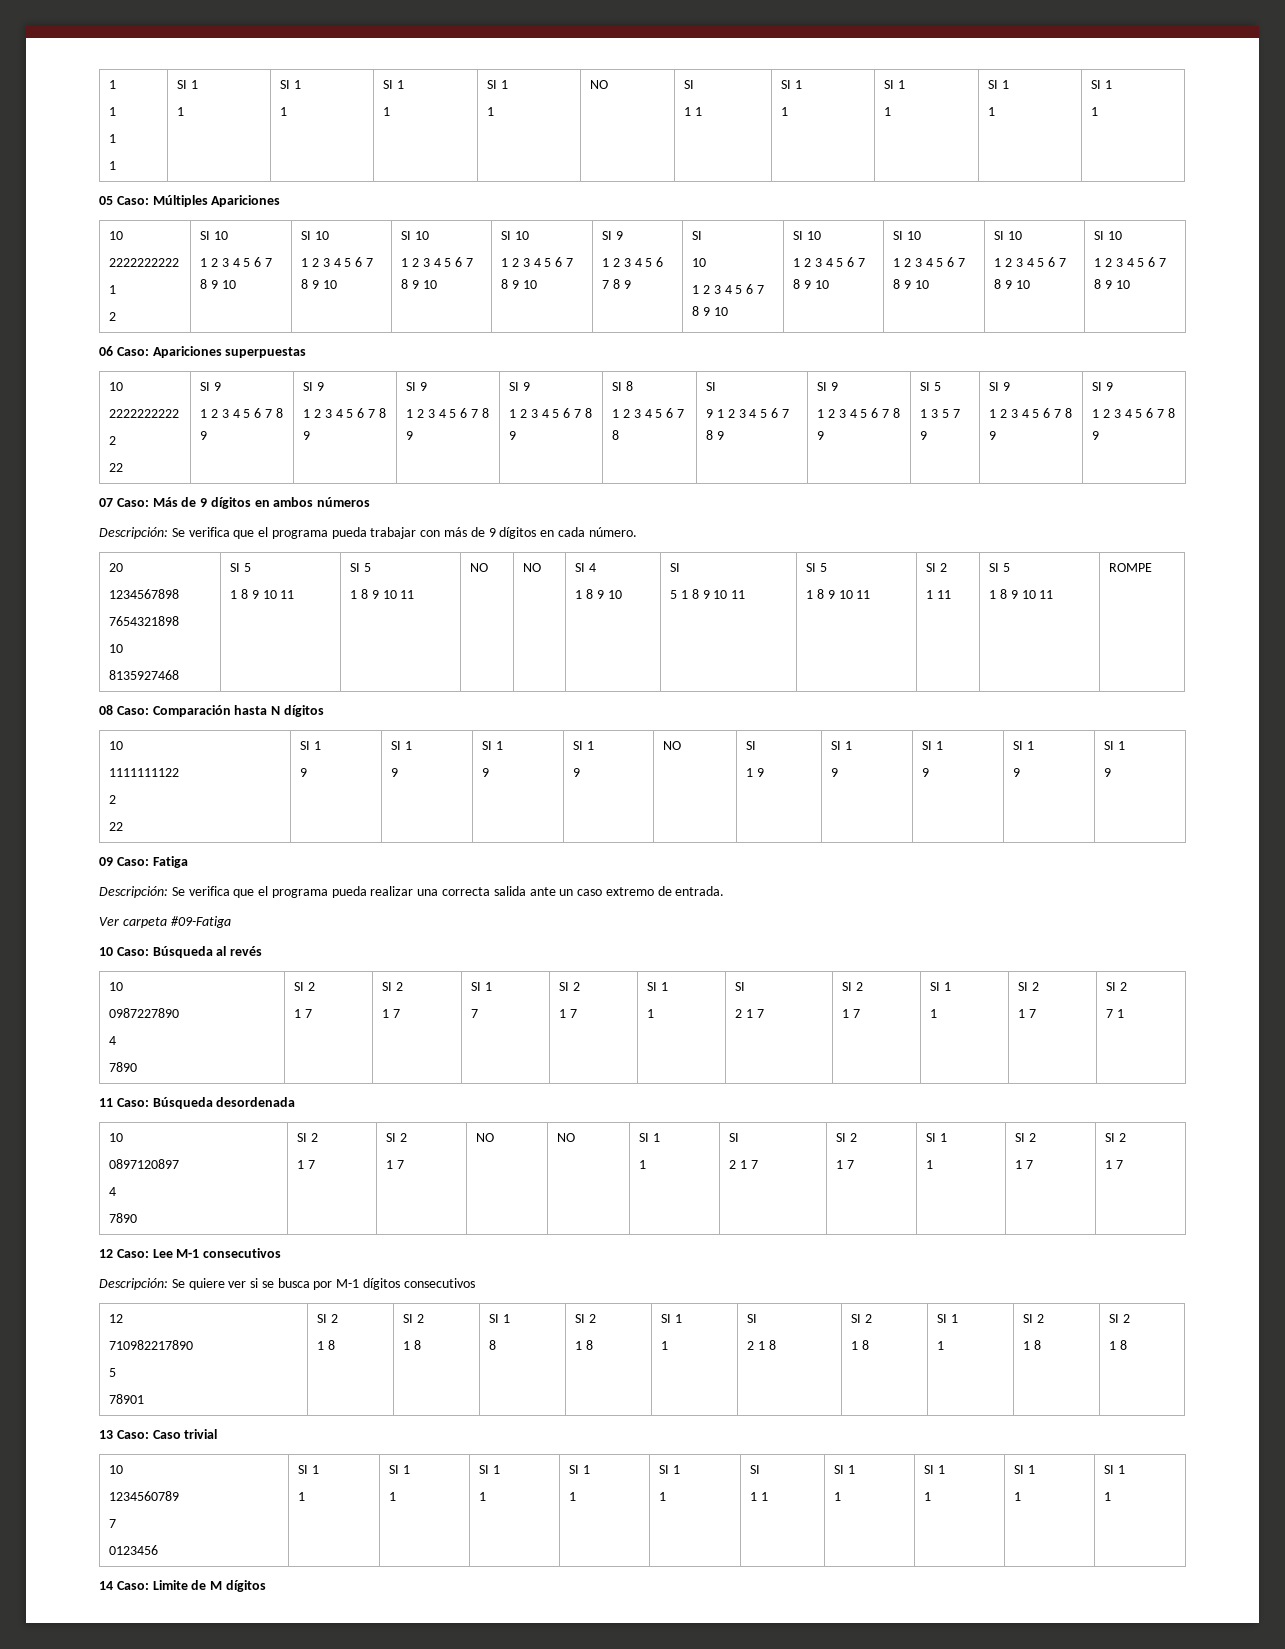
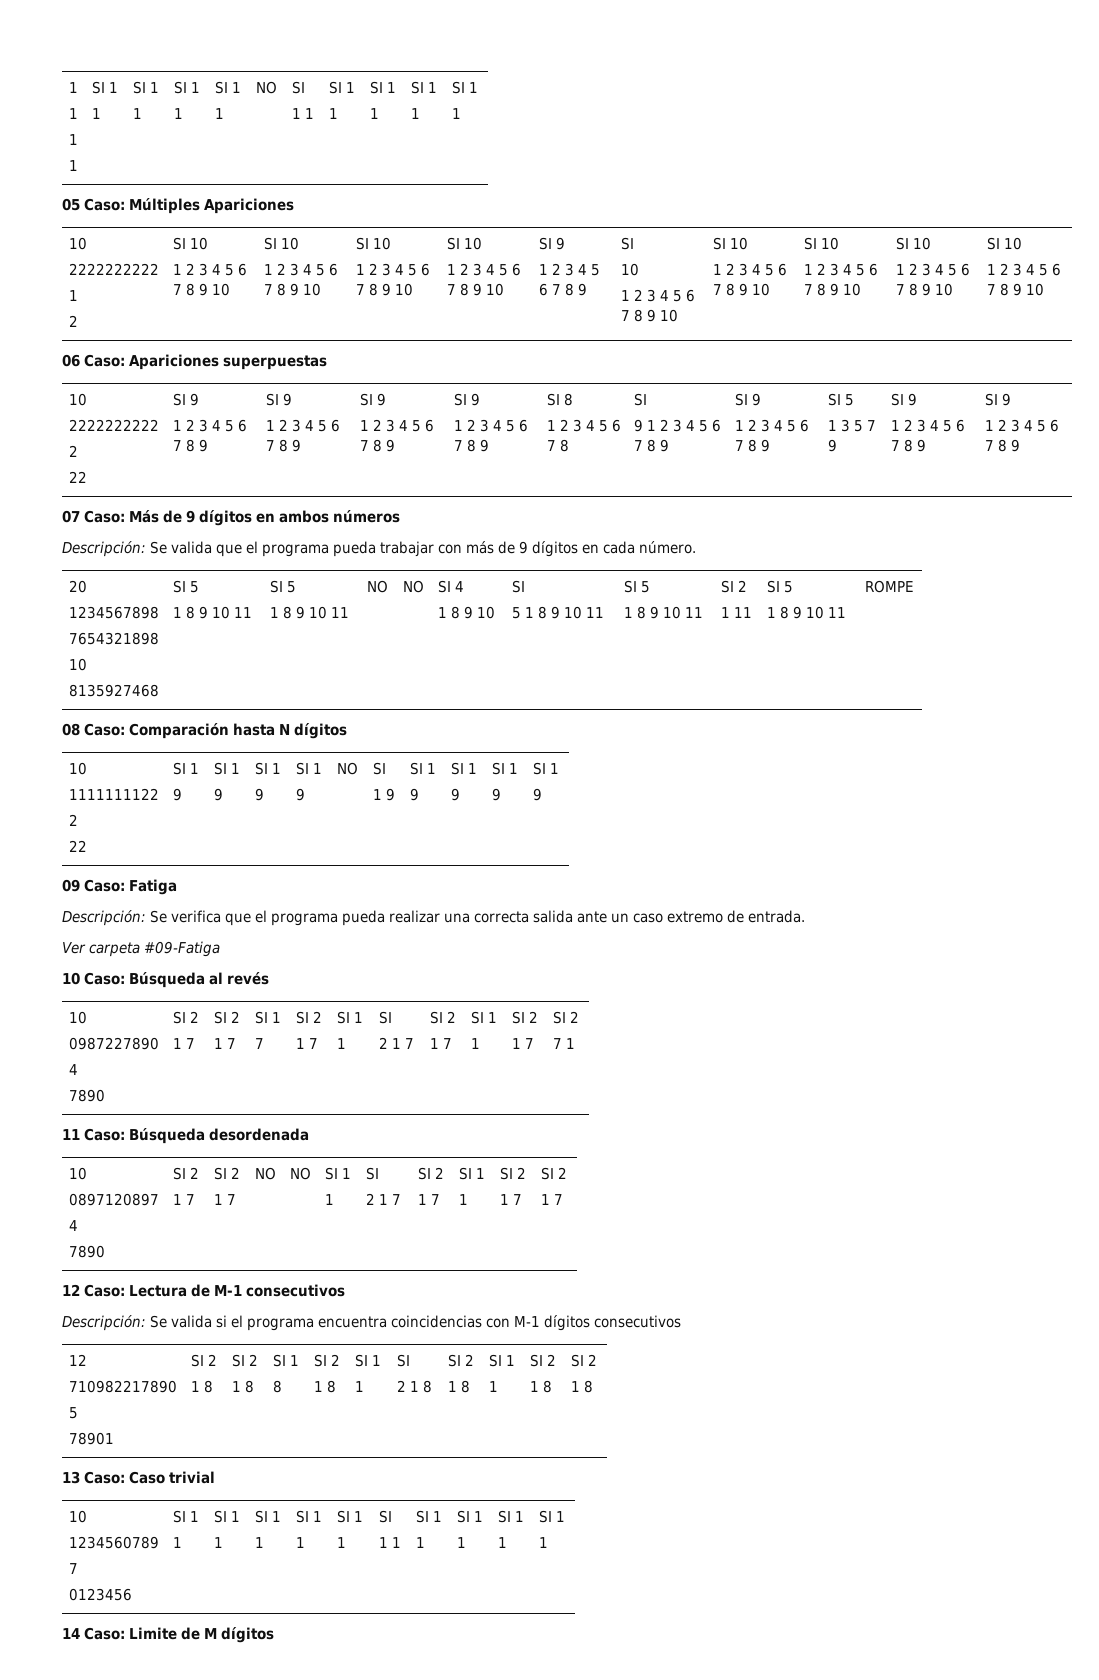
[188,527,230,537] verifica -> [171,541,212,554] valida
[152,1249,173,1258] Lee -> [129,1284,210,1297] Lectura de
[188,1278,333,1290] quiere ver si se busca por -> [171,1315,510,1331] valida si el programa encuentra coincidencias con

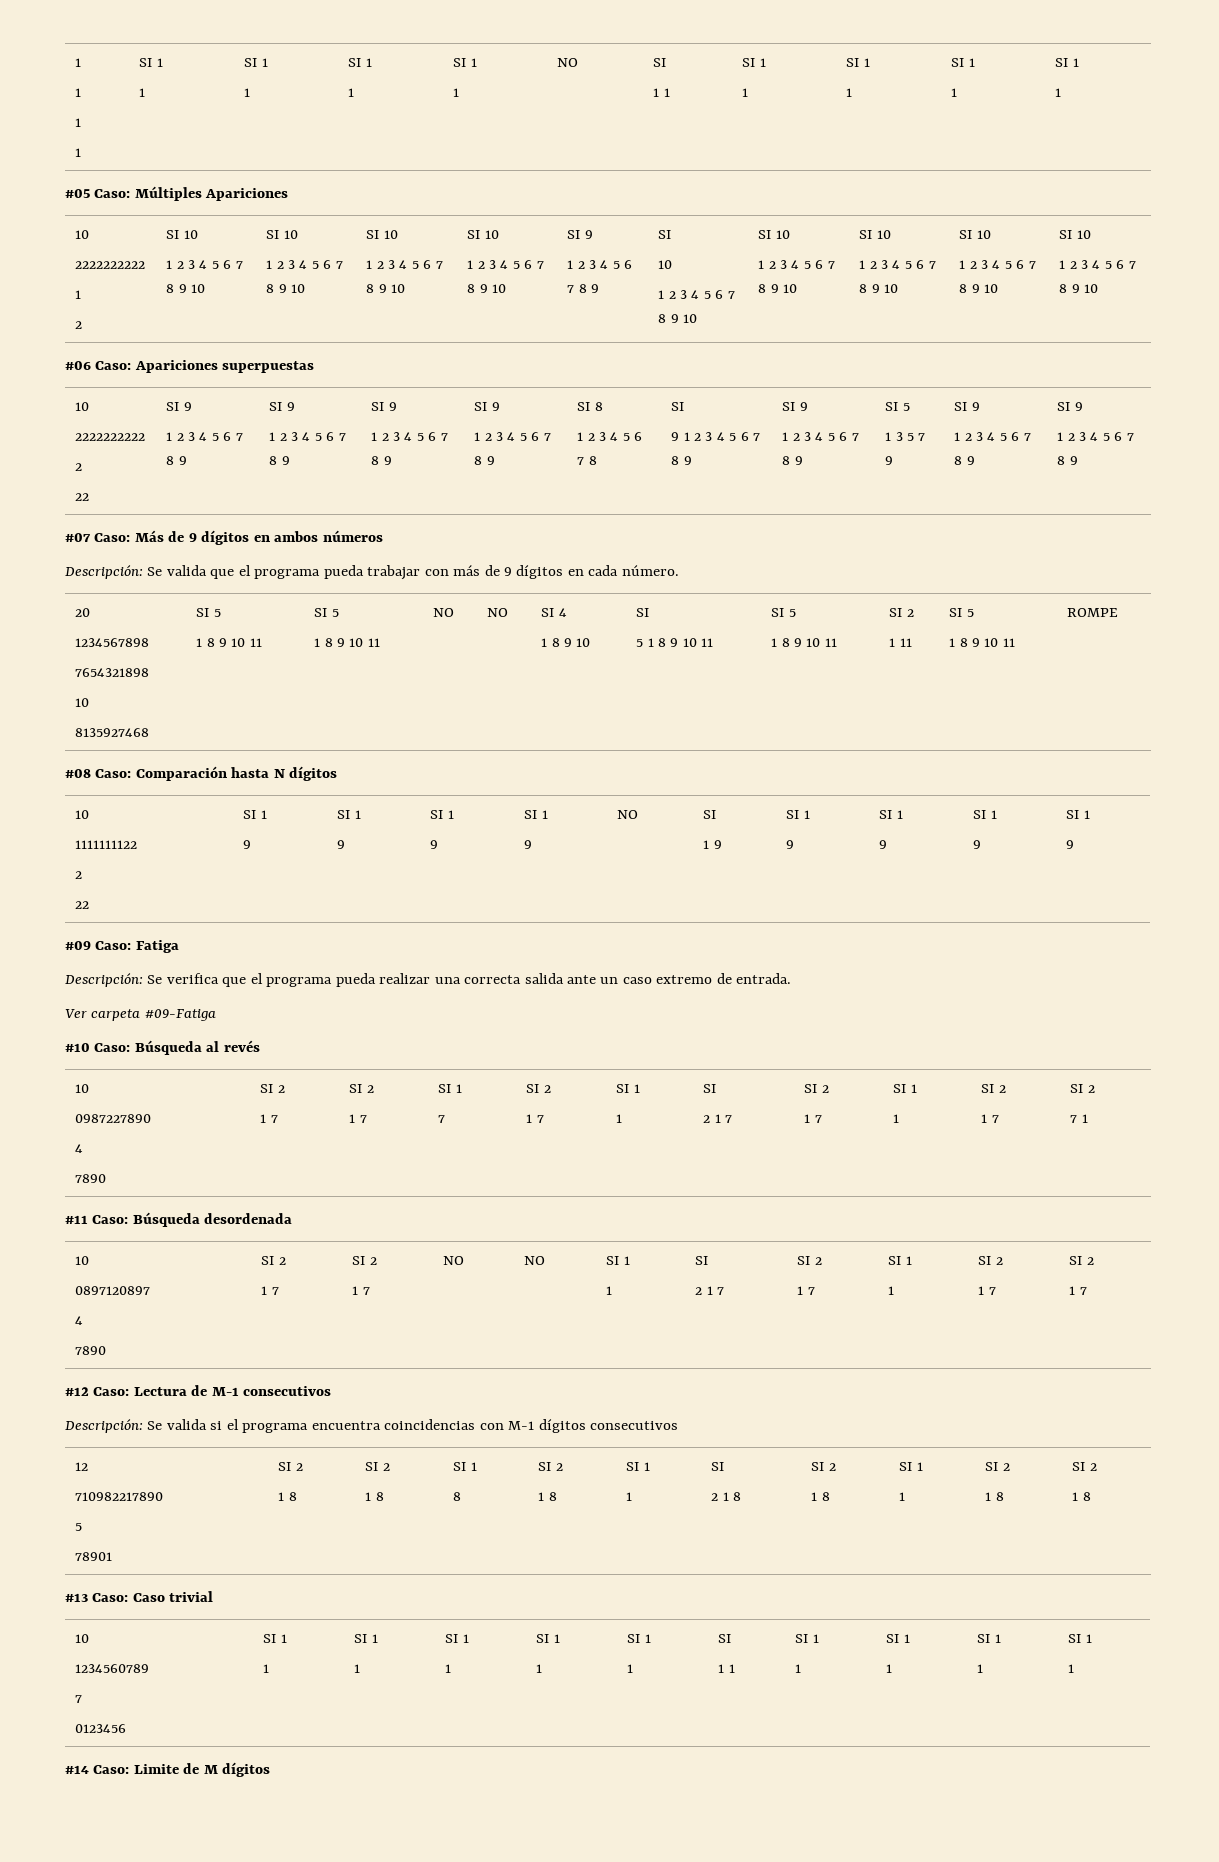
[62,198,80,211] 05 -> [65,189,90,198] #05
[62,354,80,367] 06 -> [65,361,91,370] #06
[62,510,80,523] 07 -> [65,533,91,542] #07
[62,723,80,736] 08 -> [65,769,91,778] #08
[62,879,80,892] 09 -> [65,941,91,950] #09
[62,972,80,985] 10 -> [65,1043,90,1052] #10
[62,1129,80,1140] 11 -> [65,1215,88,1224] #11
[62,1284,80,1296] 12 -> [65,1387,89,1396] #12
[62,1471,80,1484] 13 -> [65,1593,88,1602] #13
[62,1628,80,1639] 14 -> [65,1765,89,1774] #14

